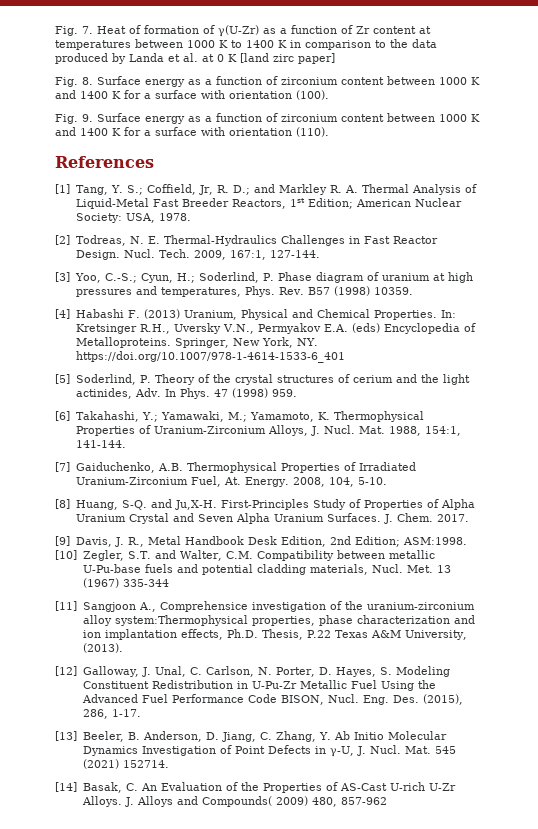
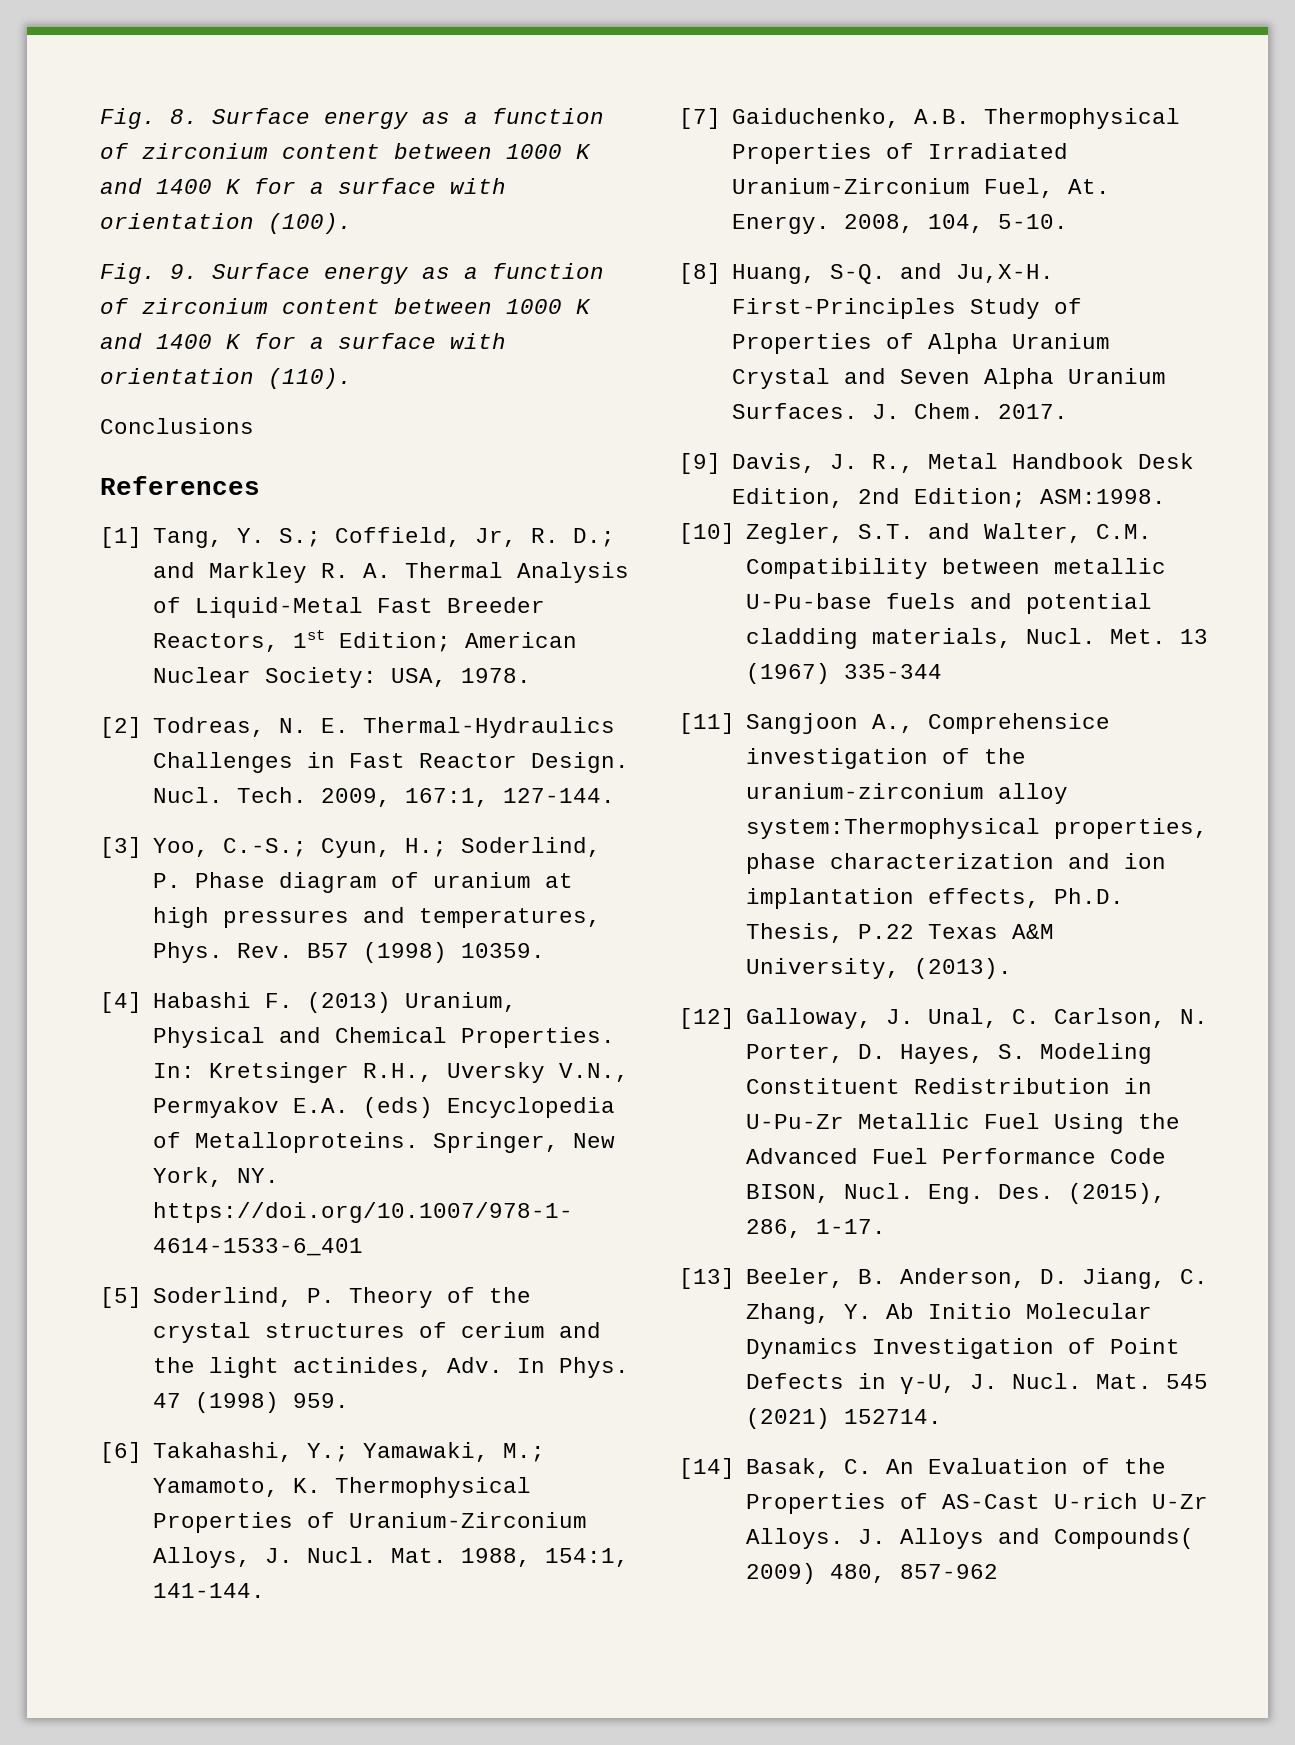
[55,25,431,37] [55,39,437,50] [55,53,335,64] [55,77,78,87] Fig. 7. Heat of formation of γ(U-Zr) as a function of Zr content at temperatures between 1000 K to 1400 K in comparison to the data produced by Landa et al. at 0 K [land zirc paper] // Fig. -> [100,108,156,129] Fig.
(329, 132) none -> [100,418,254,434] // Conclusions

